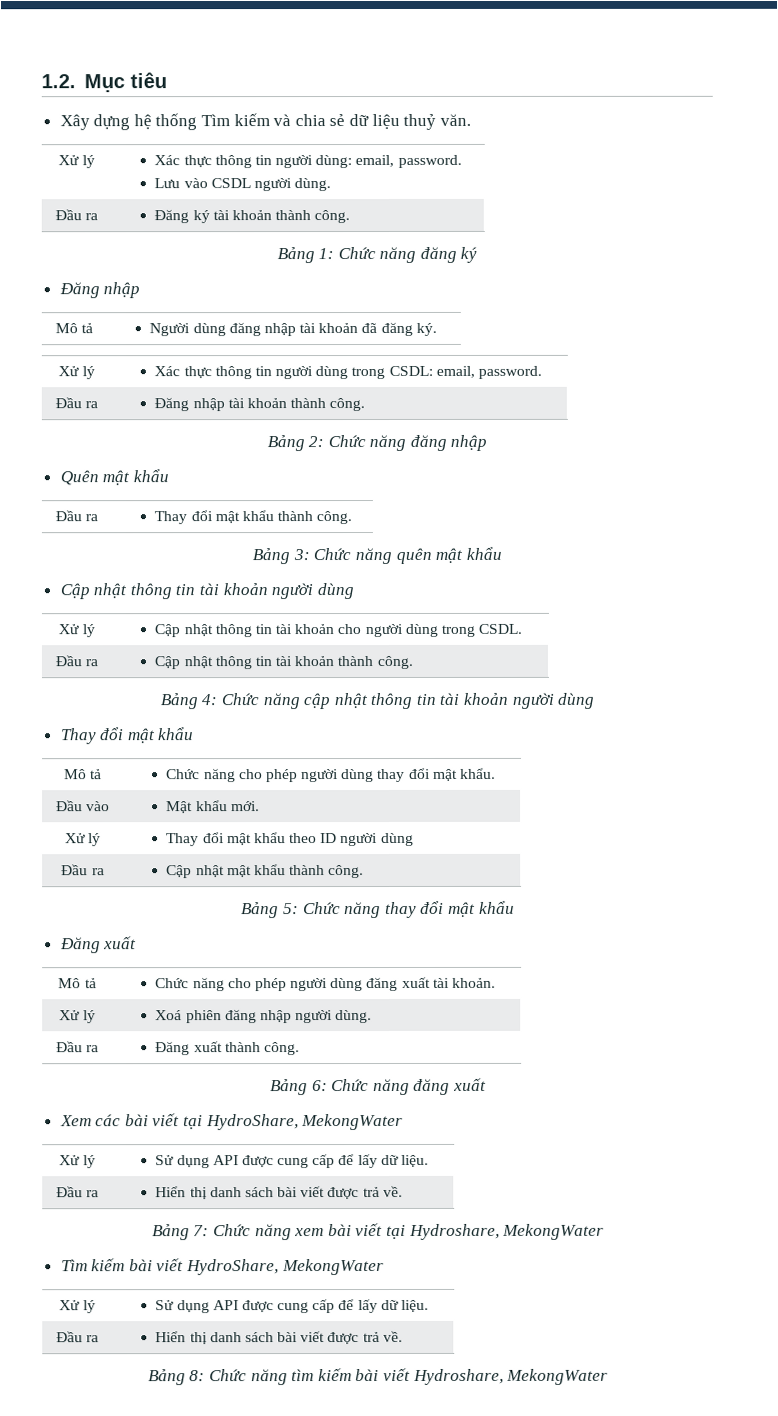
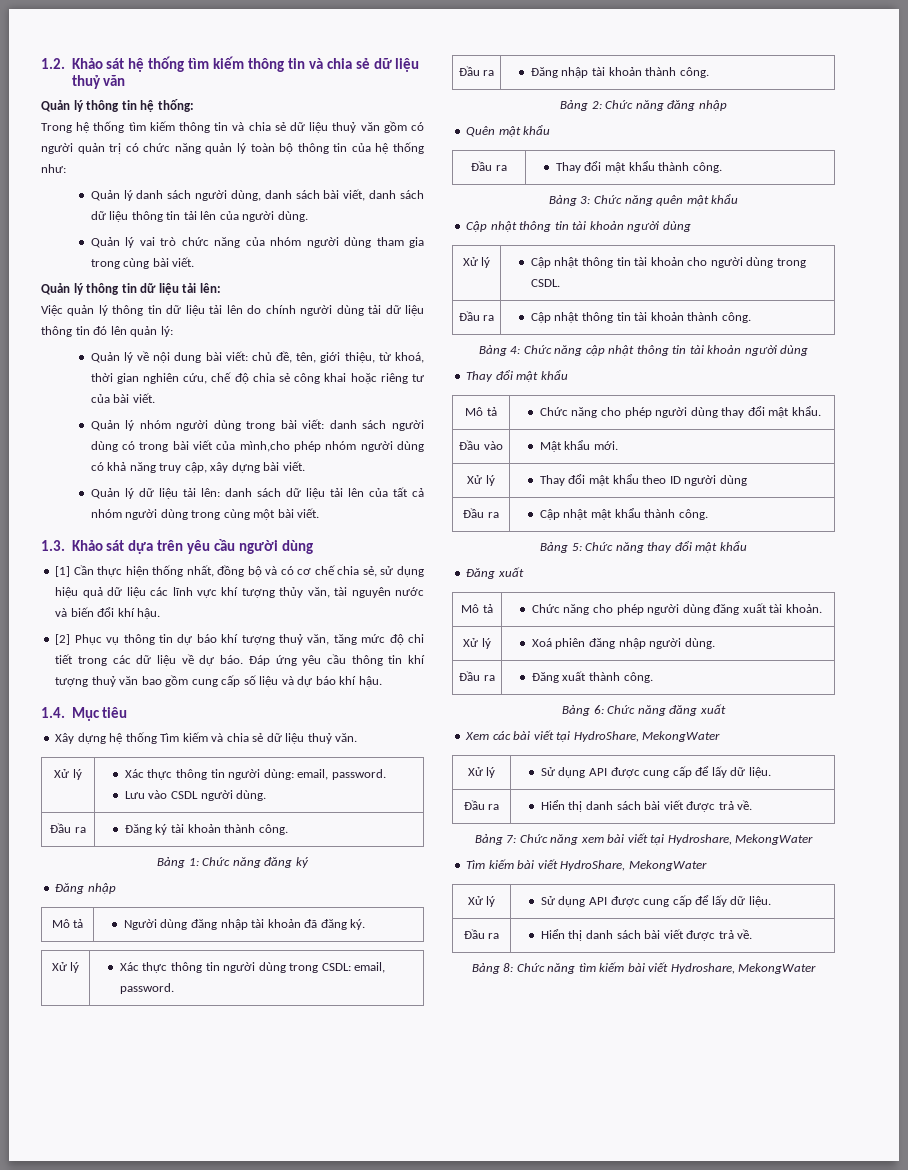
(76, 81) none -> [71,56,420,72] [71,75,126,89] [41,99,194,112] [41,121,424,133] [41,142,424,154] [41,164,66,173] [90,189,425,201] [90,211,308,222] [90,237,425,248] [90,257,195,269] [41,283,221,295] [41,305,424,316] [41,326,173,337] [90,351,424,363] [90,372,425,384] [90,393,155,403] [90,419,425,431] [90,440,424,452] [90,461,305,473] [90,487,425,499] [90,508,320,520] [41,539,313,554] [55,565,424,577] [55,587,424,598] [55,607,161,619] [55,634,424,645] [55,654,425,666] [55,675,382,687] [41,707,65,718] Khảo sát hệ thống tìm kiếm thông tin và chia sẻ dữ liệu thuỷ văn // Quản lý thông tin hệ thống: // Trong hệ thống tìm kiếm thông tin và chia sẻ dữ liệu thuỷ văn gồm có người quản trị có chức năng quản lý toàn bộ thông tin của hệ thống như: // Quản lý danh sách người dùng, danh sách bài viết, danh sách dữ liệu thông tin tải lên của người dùng. // Quản lý vai trò chức năng của nhóm người dùng tham gia trong cùng bài viết. // Quản lý thông tin dữ liệu tải lên: // Việc quản lý thông tin dữ liệu tải lên do chính người dùng tải dữ liệu thông tin đó lên quản lý: // Quản lý về nội dung bài viết: chủ đề, tên, giới thiệu, từ khoá, thời gian nghiên cứu, chế độ chia sẻ công khai hoặc riêng tư của bài viết. // Quản lý nhóm người dùng trong bài viết: danh sách người dùng có trong bài viết của mình,cho phép nhóm người dùng có khả năng truy cập, xây dựng bài viết. // Quản lý dữ liệu tải lên: danh sách dữ liệu tải lên của tất cả nhóm người dùng trong cùng một bài viết. // 1.3. Khảo sát dựa trên yêu cầu người dùng // [1] Cần thực hiện thống nhất, đồng bộ và có cơ chế chia sẻ, sử dụng hiệu quả dữ liệu các lĩnh vực khí tượng thủy văn, tài nguyên nước và biến đổi khí hậu. // [2] Phục vụ thông tin dự báo khí tượng thuỷ văn, tăng mức độ chi tiết trong các dữ liệu về dự báo. Đáp ứng yêu cầu thông tin khí tượng thuỷ văn bao gồm cung cấp số liệu và dự báo khí hậu. // 1.4.

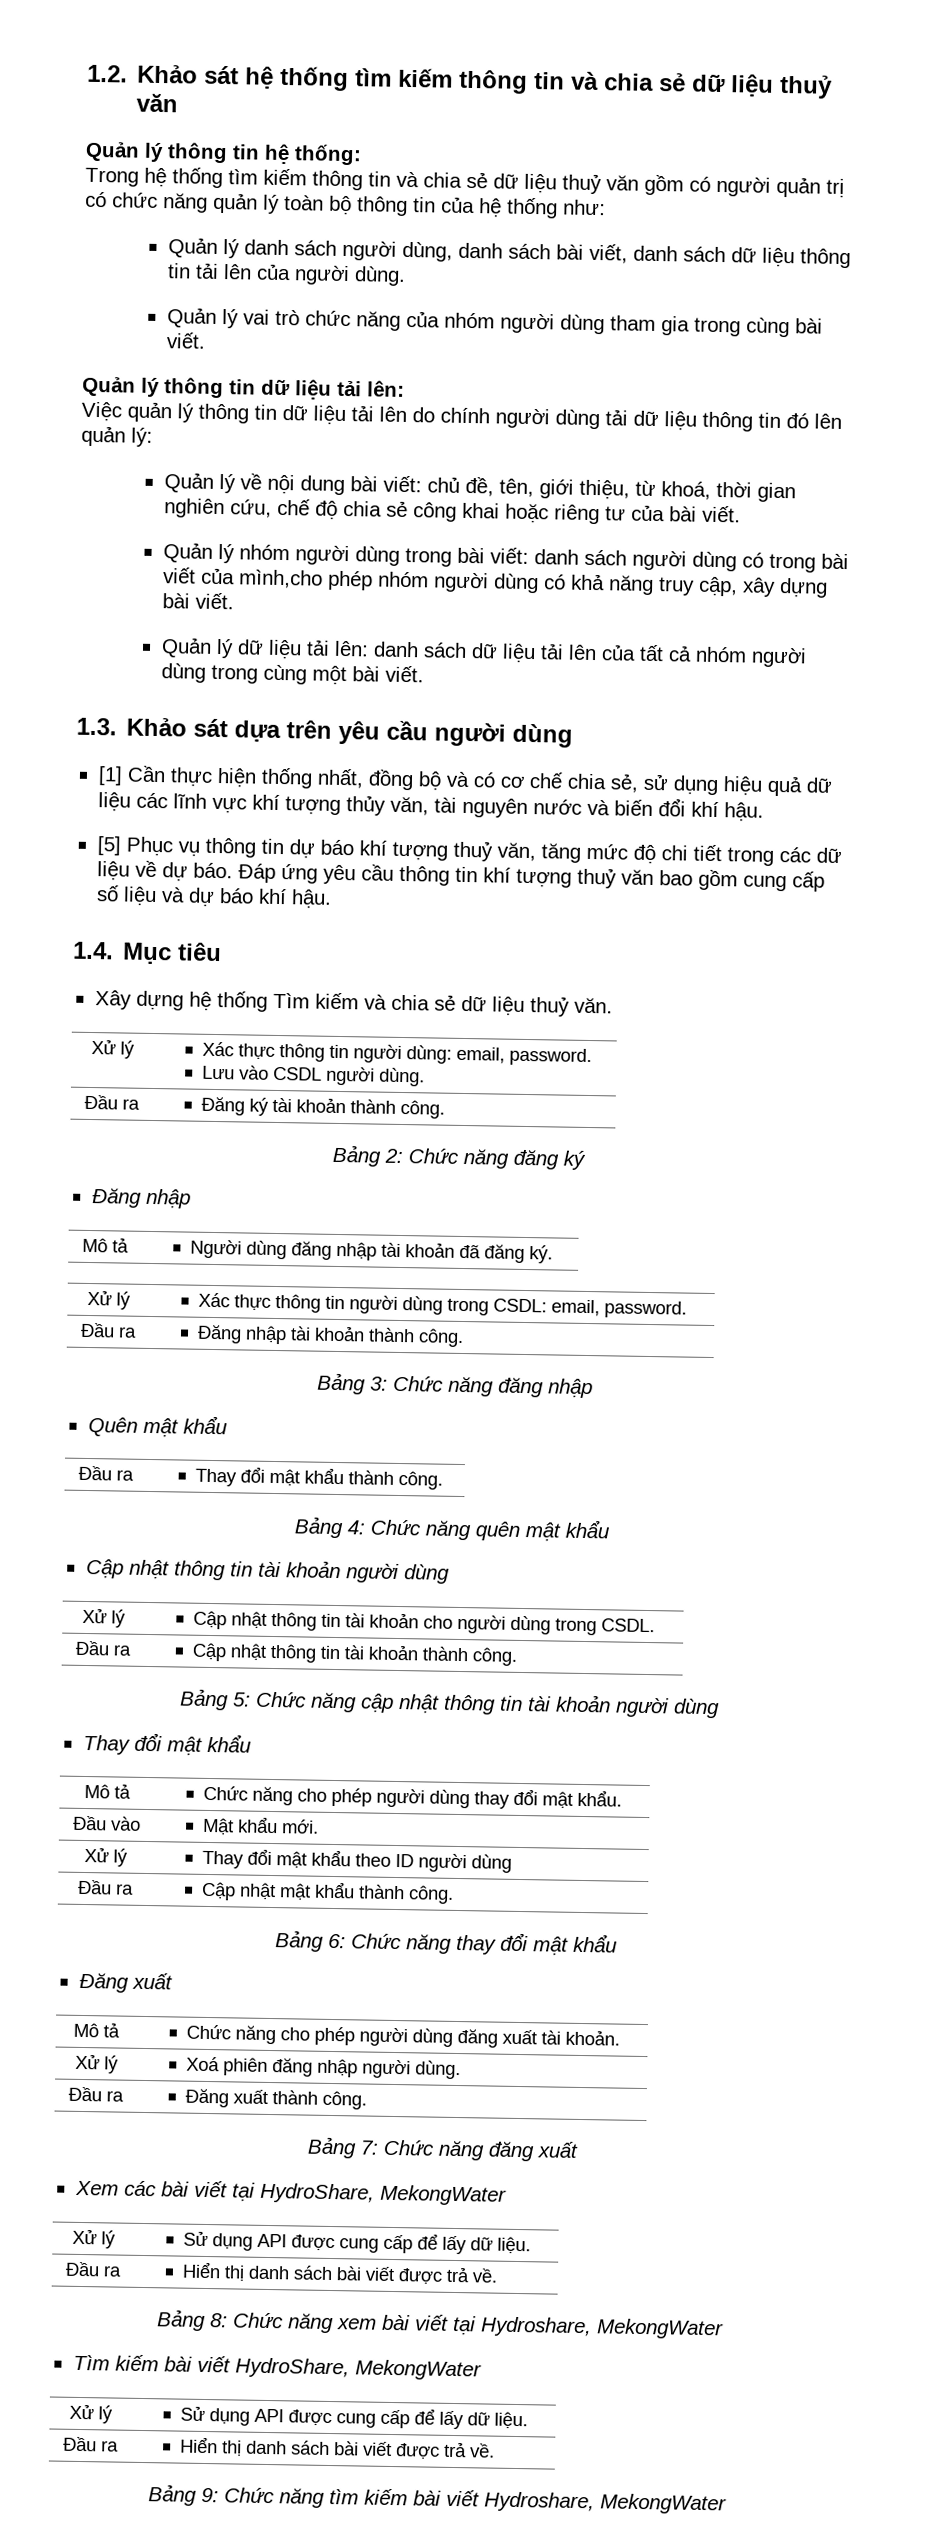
[55,634,71,645] [2] -> [96,836,121,856] [5]
[188,858,199,866] 1: -> [383,1148,403,1164] 2:
[591,101,602,109] 2: -> [369,1376,388,1391] 3:
[580,196,591,204] 3: -> [347,1520,366,1535] 4:
[510,346,521,354] 4: -> [233,1692,251,1707] 5:
[571,543,582,551] 5: -> [327,1933,346,1949] 6:
[593,705,604,714] 6: -> [359,2140,379,2155] 7:
[506,835,517,843] 7: -> [209,2313,228,2328] 8:
[503,963,514,972] 8: -> [200,2487,219,2503] 9:

